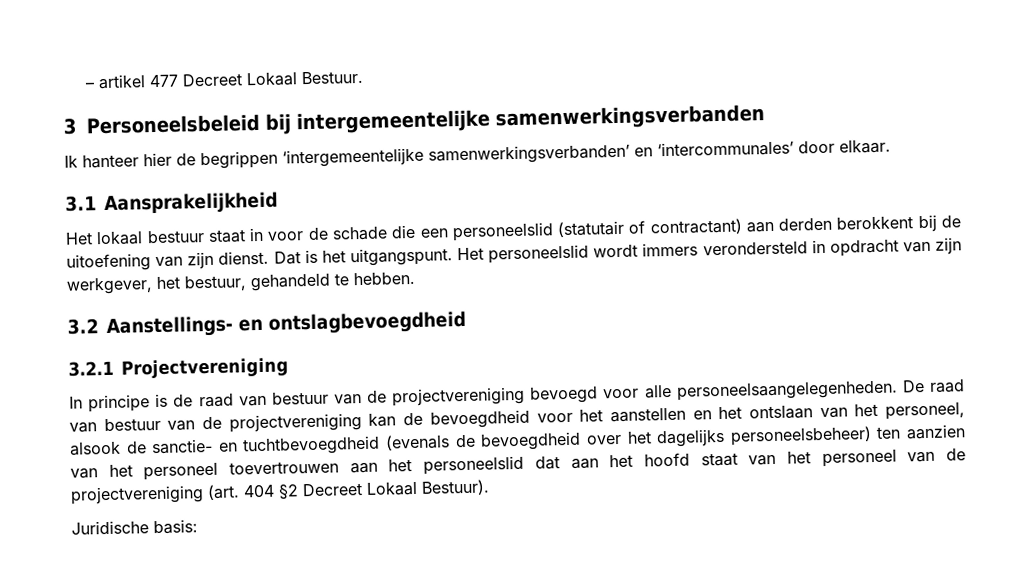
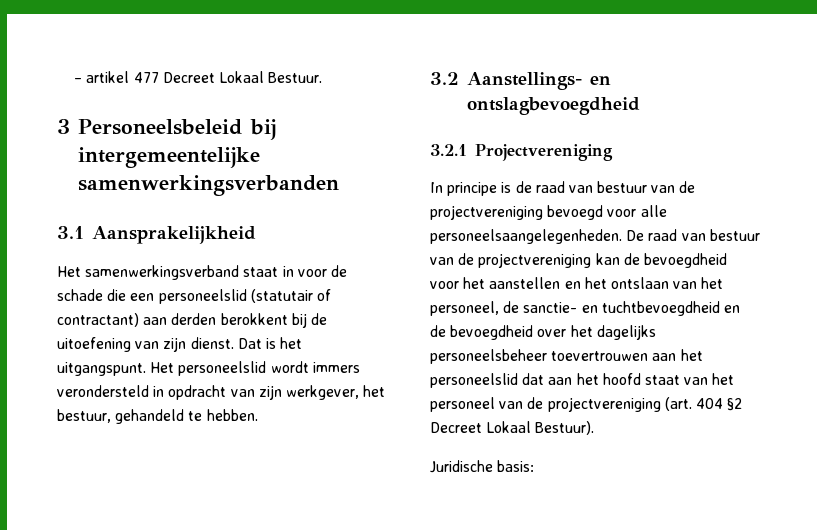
[64,139,891,170] // Ik hanteer hier de begrippen ‘intergemeentelijke samenwerkingsverbanden’ en ‘intercommunales’ door elkaar. -> (339, 185) none
[96,230,205,246] lokaal bestuur -> [85,265,240,280] samenwerkingsverband
[69,441,121,456] alsook -> (499, 308) none
[385,434,451,451] (evenals -> [723,305,740,313] en
[729,424,967,446] [70,462,219,481] personeelsbeheer) ten aanzien van het personeel -> [430,349,547,364] personeelsbeheer

